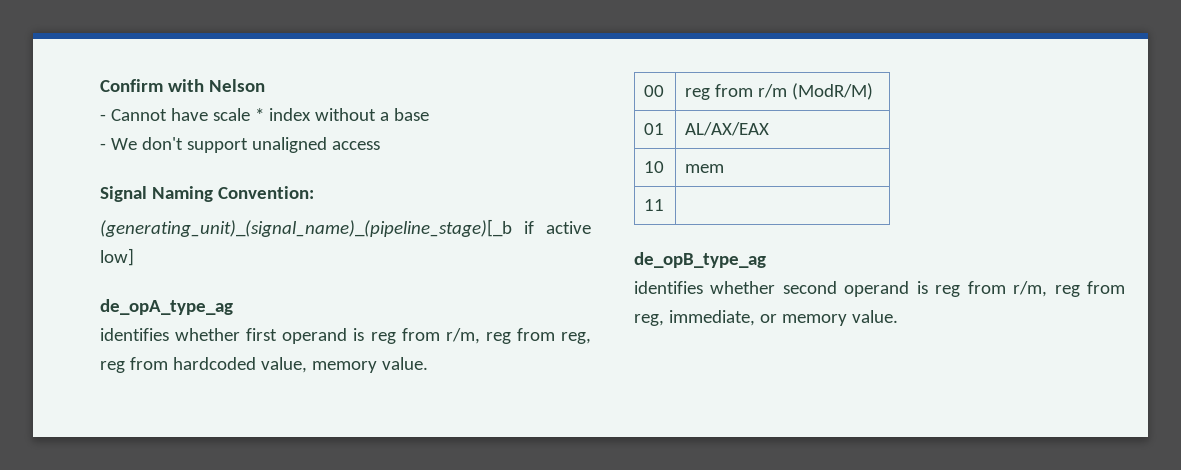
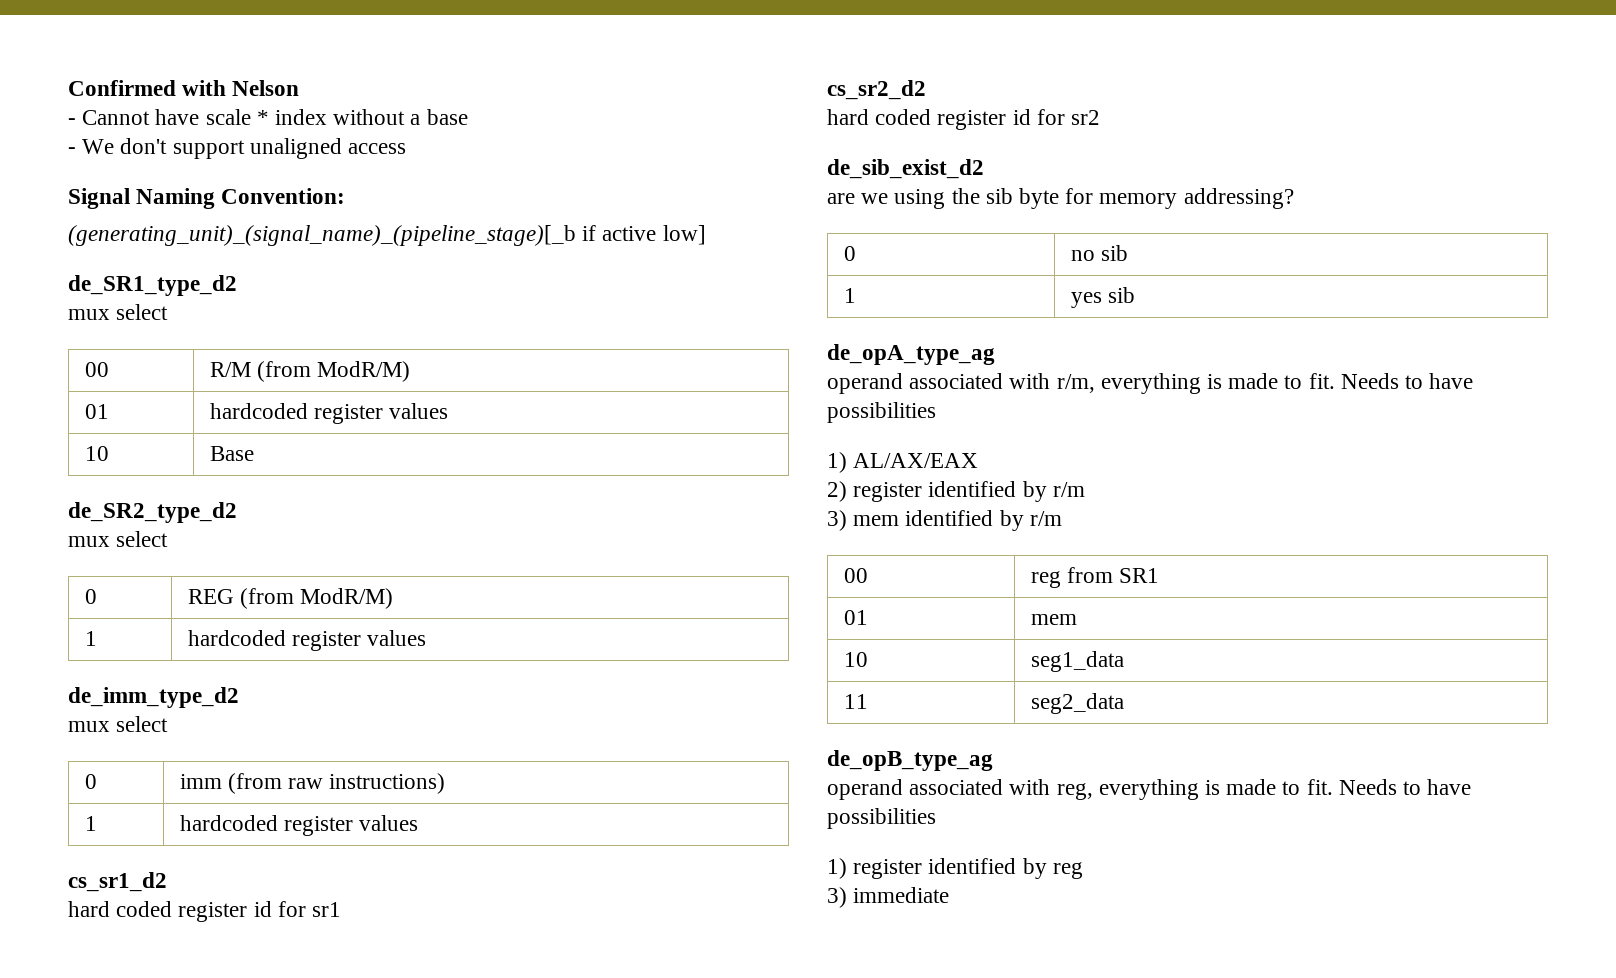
[100,79,163,92] Confirm -> [68,80,176,96] Confirmed
[100,299,233,315] [100,328,592,344] [100,357,428,373] de_opA_type_ag // identifies whether first operand is reg from r/m, reg from reg, reg from hardcoded value, memory value. -> [68,275,237,296] [68,304,169,320] [84,362,109,377] [209,361,411,382] [84,404,109,419] [209,403,449,424] [84,446,109,461] [209,446,254,461] [68,502,237,523] [68,531,169,547] [84,589,97,604] [187,588,394,609] [84,631,97,646] [187,630,427,651] [68,687,239,708] [68,716,169,732] [84,774,97,789] [179,773,446,794] [84,816,97,831] [179,815,419,836] [68,872,167,892] [68,901,342,922] [827,80,926,100] [827,109,1101,130] [827,159,984,179] [827,188,1294,209] [843,246,856,261] [1070,245,1129,261] [843,288,856,303] [1070,287,1136,308] [827,344,995,365] [827,373,1474,394] [827,402,936,423] [827,452,979,473] [827,481,1085,502] [827,510,1062,531] de_SR1_type_d2 // mux select // 00 | R/M (from ModR/M) // 01 | hardcoded register values // 10 | Base // de_SR2_type_d2 // mux select // 0 | REG (from ModR/M) // 1 | hardcoded register values // de_imm_type_d2 // mux select // 0 | imm (from raw instructions) // 1 | hardcoded register values // cs_sr1_d2 // hard coded register id for sr1 // cs_sr2_d2 // hard coded register id for sr2 // de_sib_exist_d2 // are we using the sib byte for memory addressing? // 0 | no sib // 1 | yes sib // de_opA_type_ag // operand associated with r/m, everything is made to fit. Needs to have possibilities // 1) AL/AX/EAX // 2) register identified by r/m // 3) mem identified by r/m
[758,83,874,100] [644,123,665,135] [685,122,770,136] [644,161,665,173] [685,164,725,173] r/m (ModR/M) // 01 | AL/AX/EAX // 10 | mem -> [1119,568,1160,583] [843,610,868,625] [1030,614,1077,625] [843,652,868,667] [1030,651,1124,672] SR1 // 01 | mem // 10 | seg1_data
(665, 205) none -> [1030,693,1124,714] seg2_data
[634,281,1125,297] [634,310,898,326] identifies whether second operand is reg from r/m, reg from reg, immediate, or memory value. -> [827,779,1472,800] [827,808,936,829] [827,858,1083,879] [827,887,950,908] operand associated with reg, everything is made to fit. Needs to have possibilities // 1) register identified by reg // 3) immediate

